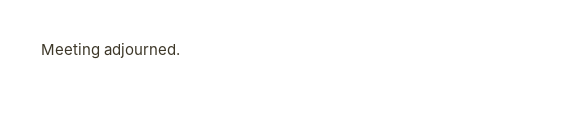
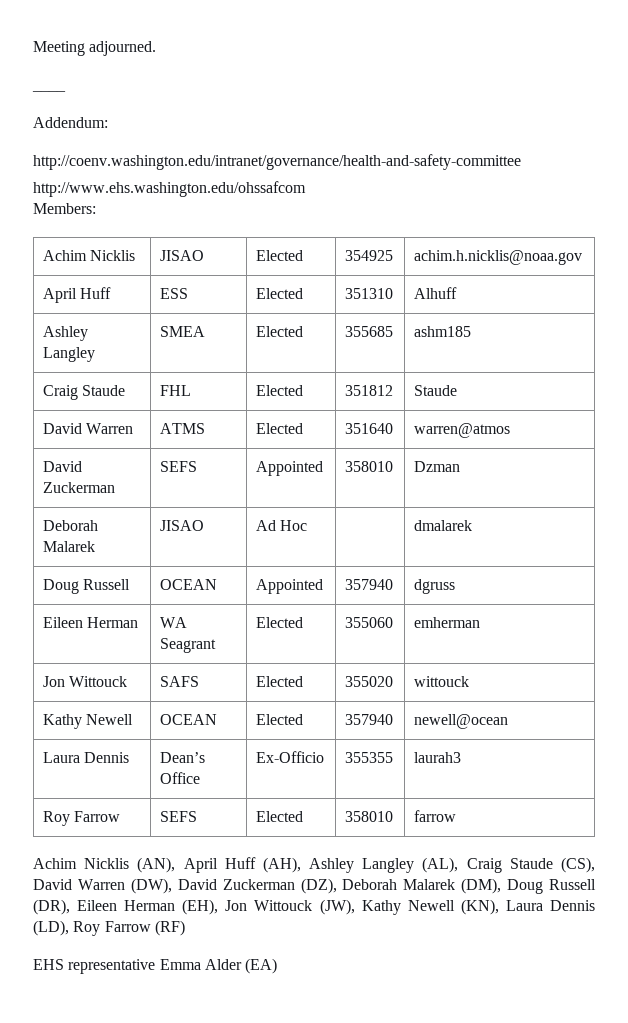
(181, 50) none -> [32,90,66,92] [33,117,108,128] [33,154,521,170] [33,181,306,197] [33,203,96,214] [43,250,136,261] [160,250,205,261] [256,250,304,261] [345,250,394,261] [414,250,583,265] [43,287,112,303] [160,288,189,299] [256,288,304,299] [345,288,394,299] [414,287,458,299] [43,326,89,341] [43,347,96,362] [160,326,206,337] [256,326,304,337] [345,326,394,337] [414,326,472,337] [43,385,126,400] [160,385,192,396] [256,385,304,396] [345,385,394,396] [414,385,458,396] [43,423,134,434] [160,423,206,434] [256,423,304,434] [345,423,394,434] [414,423,511,438] [43,461,83,472] [43,482,116,493] [160,461,198,472] [256,461,324,476] [345,461,394,472] [414,461,461,472] [43,520,99,531] [43,541,96,552] [160,520,205,531] [256,520,308,531] [414,520,473,531] [43,579,131,594] [160,579,218,590] [256,579,324,594] [345,579,394,590] [414,579,456,594] [43,617,139,628] [160,617,188,628] [160,638,217,653] [256,617,304,628] [345,617,394,628] [414,617,481,628] [43,676,128,687] [160,676,200,687] [256,676,304,687] [345,676,394,687] [414,676,470,687] [43,714,134,729] [160,714,218,725] [256,714,304,725] [345,714,394,725] [414,714,509,729] [43,752,130,763] [160,752,206,763] [160,772,201,784] [256,751,325,763] [345,752,394,763] [414,752,462,763] [43,811,121,826] [160,811,198,822] [256,811,304,822] [345,811,394,822] [414,810,457,822] [33,857,595,873] [33,878,596,894] [33,899,596,915] [33,920,185,936] [33,958,278,974] // ____ // Addendum: // http://coenv.washington.edu/intranet/governance/health-and-safety-committee // http://www.ehs.washington.edu/ohssafcom // Members: // Achim Nicklis | JISAO | Elected | 354925 | achim.h.nicklis@noaa.gov // April Huff | ESS | Elected | 351310 | Alhuff // Ashley Langley | SMEA | Elected | 355685 | ashm185 // Craig Staude | FHL | Elected | 351812 | Staude // David Warren | ATMS | Elected | 351640 | warren@atmos // David Zuckerman | SEFS | Appointed | 358010 | Dzman // Deborah Malarek | JISAO | Ad Hoc | | dmalarek // Doug Russell | OCEAN | Appointed | 357940 | dgruss // Eileen Herman | WA Seagrant | Elected | 355060 | emherman // Jon Wittouck | SAFS | Elected | 355020 | wittouck // Kathy Newell | OCEAN | Elected | 357940 | newell@ocean // Laura Dennis | Dean’s Office | Ex-Officio | 355355 | laurah3 // Roy Farrow | SEFS | Elected | 358010 | farrow // Achim Nicklis (AN), April Huff (AH), Ashley Langley (AL), Craig Staude (CS), David Warren (DW), David Zuckerman (DZ), Deborah Malarek (DM), Doug Russell (DR), Eileen Herman (EH), Jon Wittouck (JW), Kathy Newell (KN), Laura Dennis (LD), Roy Farrow (RF) // EHS representative Emma Alder (EA)

